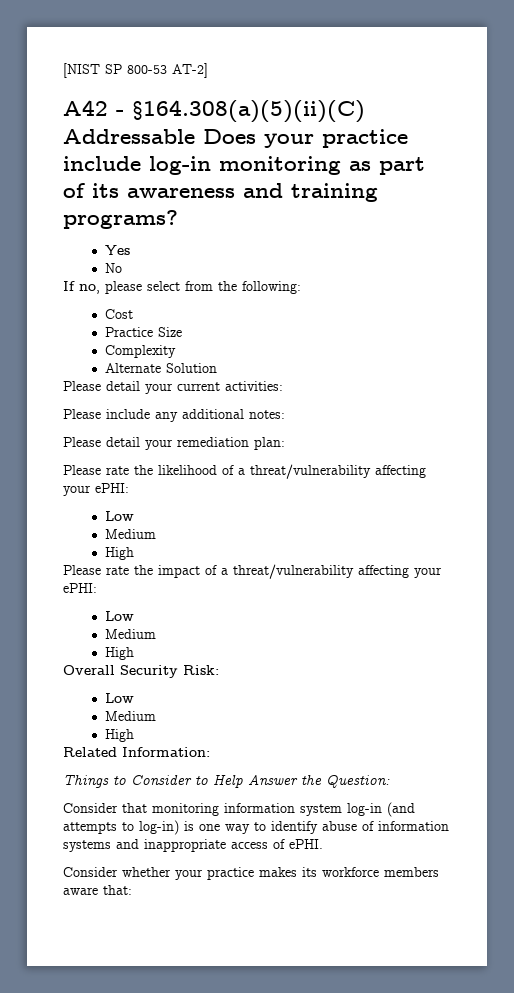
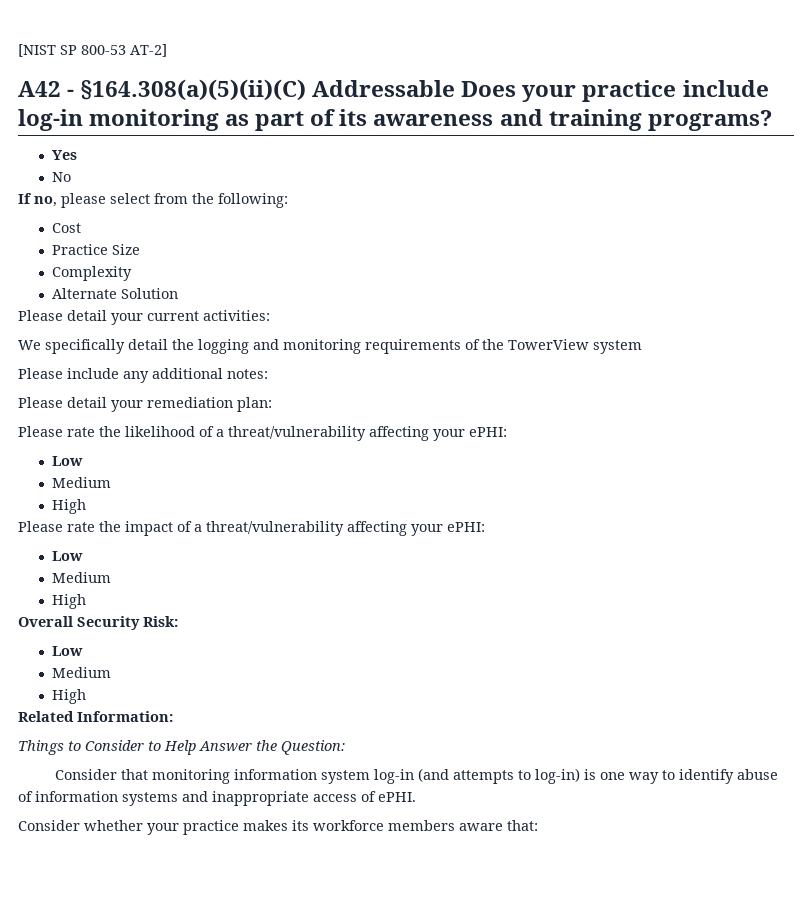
(283, 386) none -> [18,339,642,354] // We specifically detail the logging and monitoring requirements of the TowerView system

